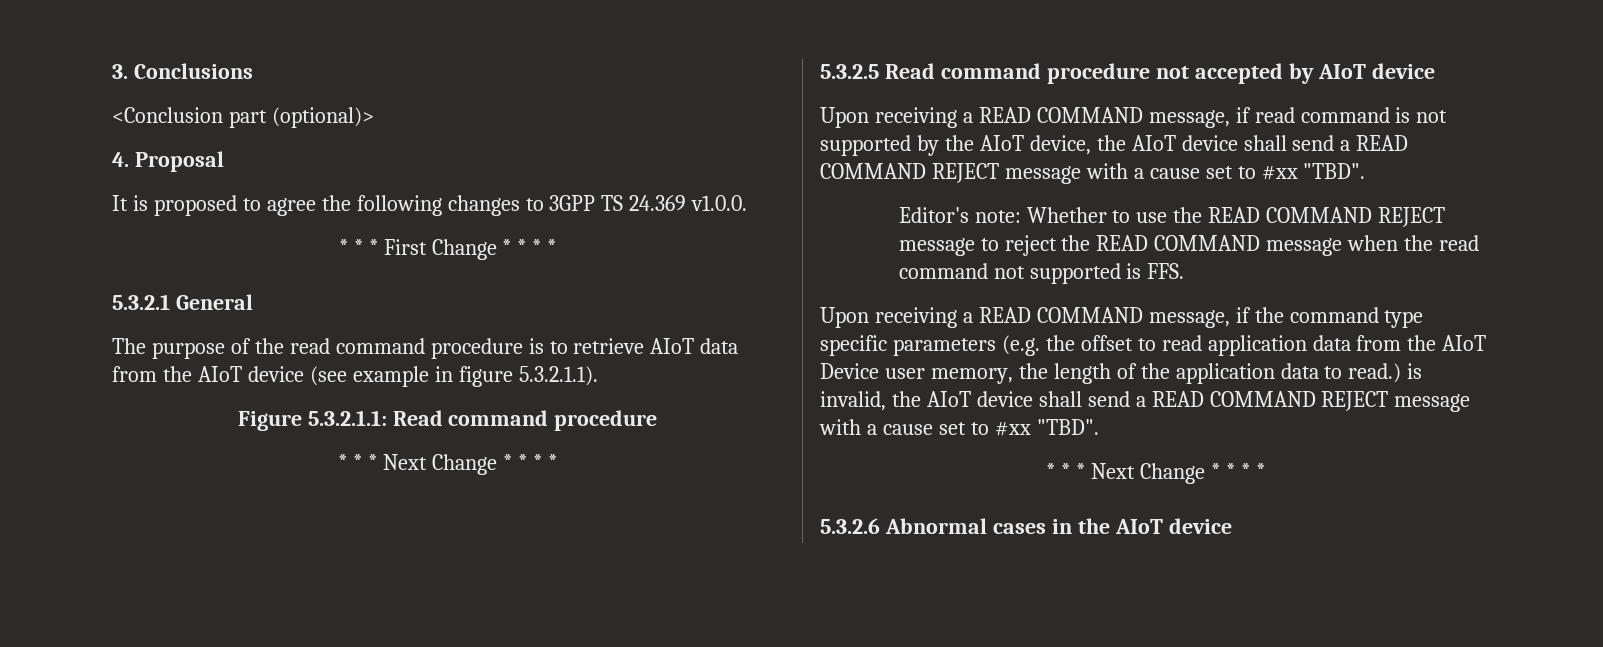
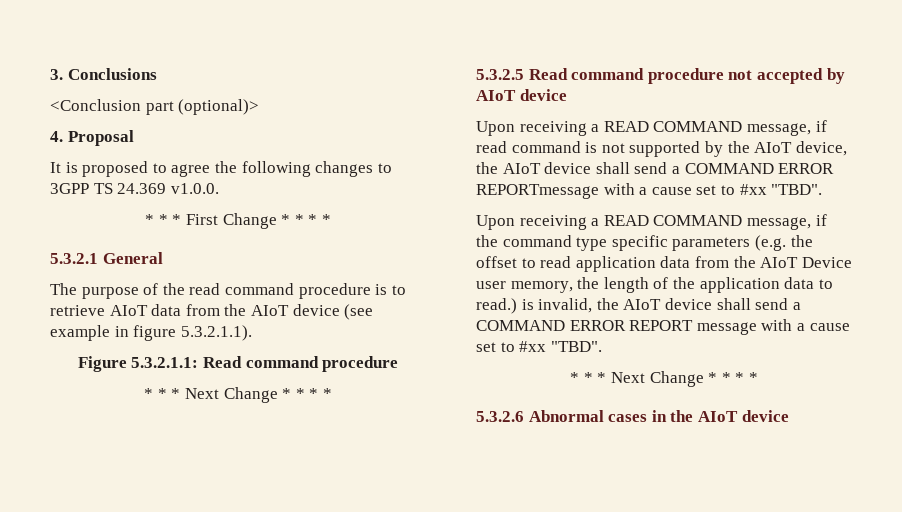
[1356,135,1409,151] [820,163,1366,184] [898,207,1446,227] [898,235,1480,256] [898,263,1185,284] READ COMMAND REJECT message with a cause set to #xx "TBD". // Editor's note: Whether to use the READ COMMAND REJECT message to reject the READ COMMAND message when the read command not supported is FFS. -> [684,163,835,174] [476,183,823,199] COMMAND ERROR REPORTmessage with a cause set to #xx "TBD".
[1151,391,1389,411] READ COMMAND REJECT -> [476,320,694,331] COMMAND ERROR REPORT

